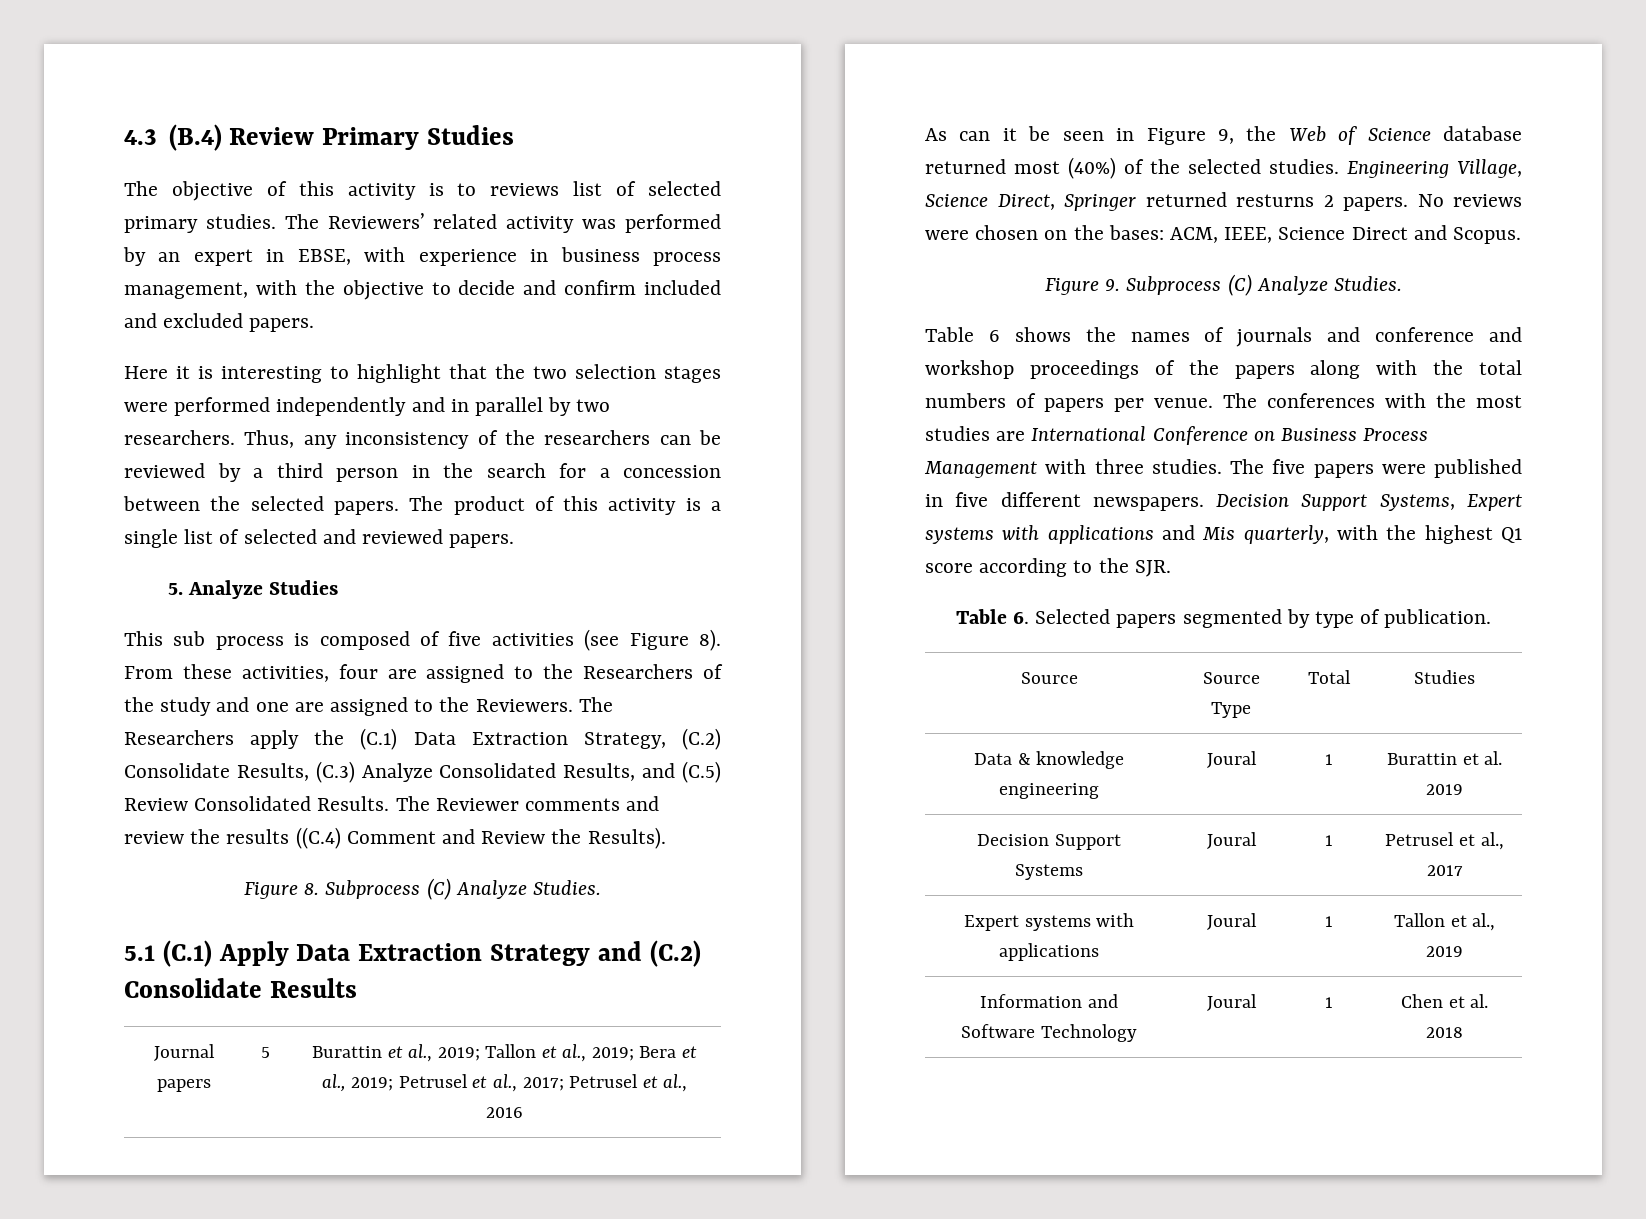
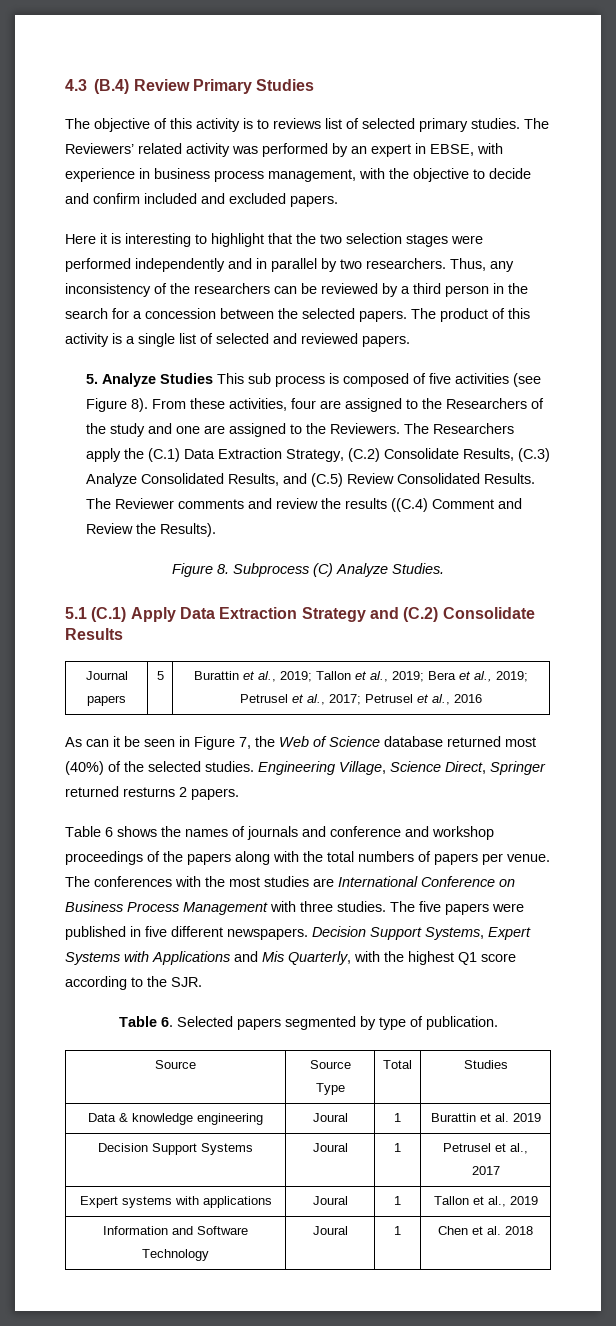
(339, 587) // -> (214, 378) none
[1217,129,1234,144] 9, -> [239,737,251,749] 7,
[1417,194,1522,207] [925,225,1522,244] [1044,274,1403,296] No reviews were chosen on the bases: ACM, IEEE, Science Direct and Scopus. // Figure 9. Subprocess (C) Analyze Studies. -> (239, 794) none
[925,525,1154,544] systems with applications -> [65,951,230,965] Systems with Applications
[1243,525,1329,544] quarterly, -> [288,951,351,965] Quarterly,

